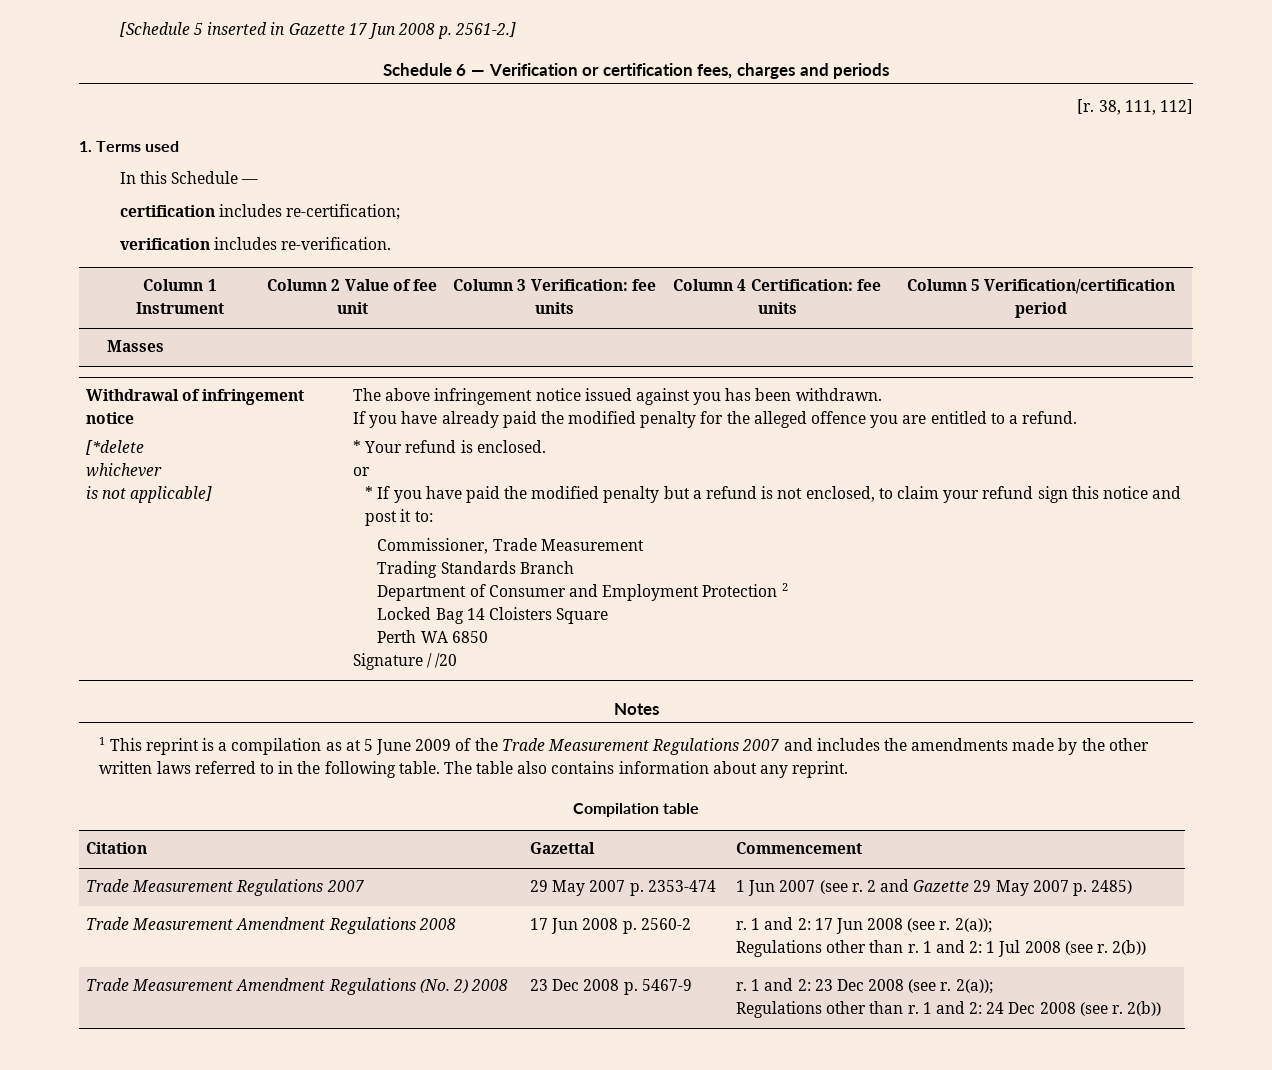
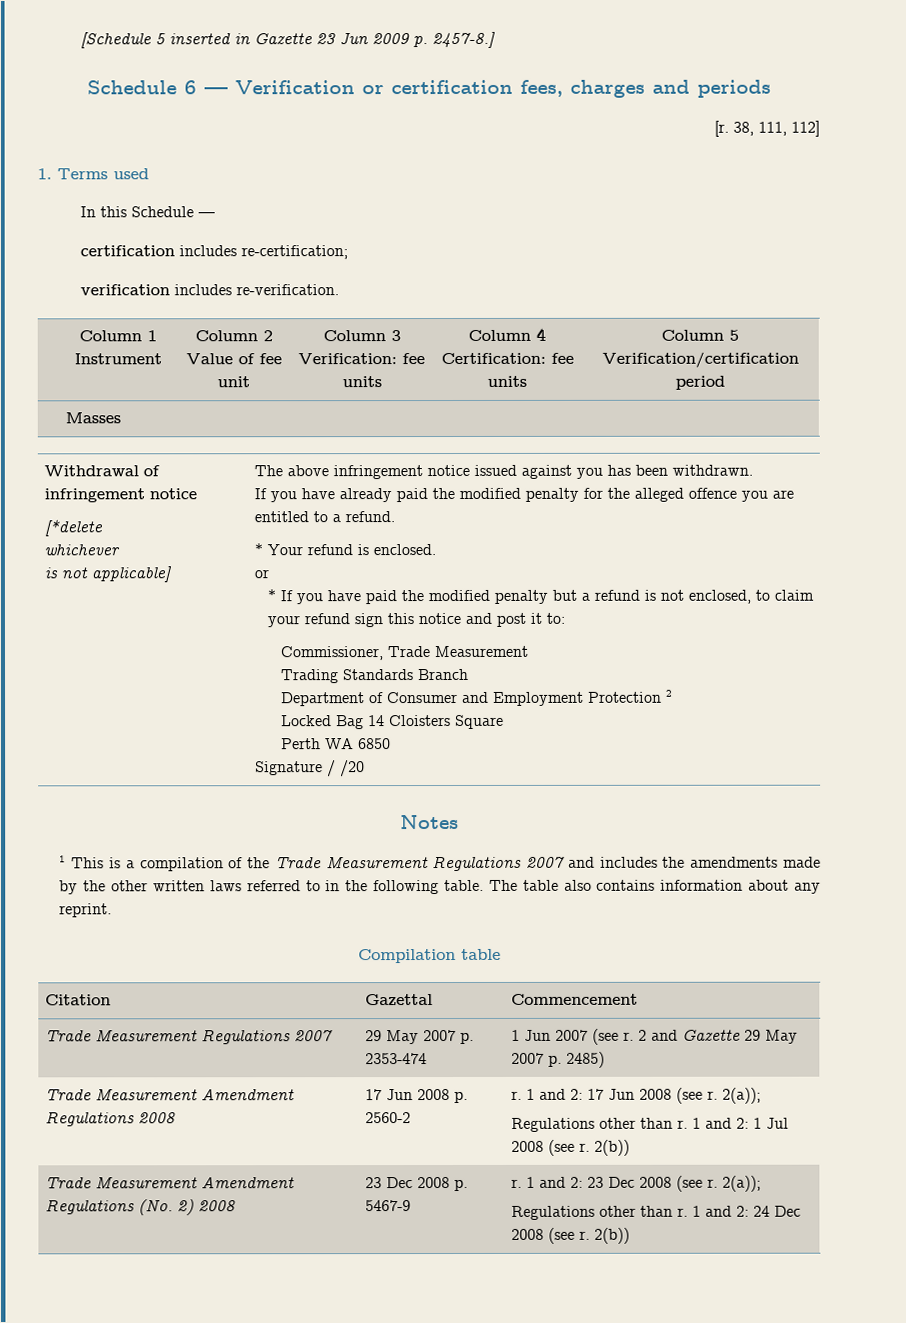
[348,22,517,39] 17 Jun 2008 p. 2561-2.] -> [315,31,496,49] 23 Jun 2009 p. 2457-8.]
[145,738,199,755] reprint -> (105, 863) none
[325,739,452,755] as at 5 June 2009 -> (224, 864) none

